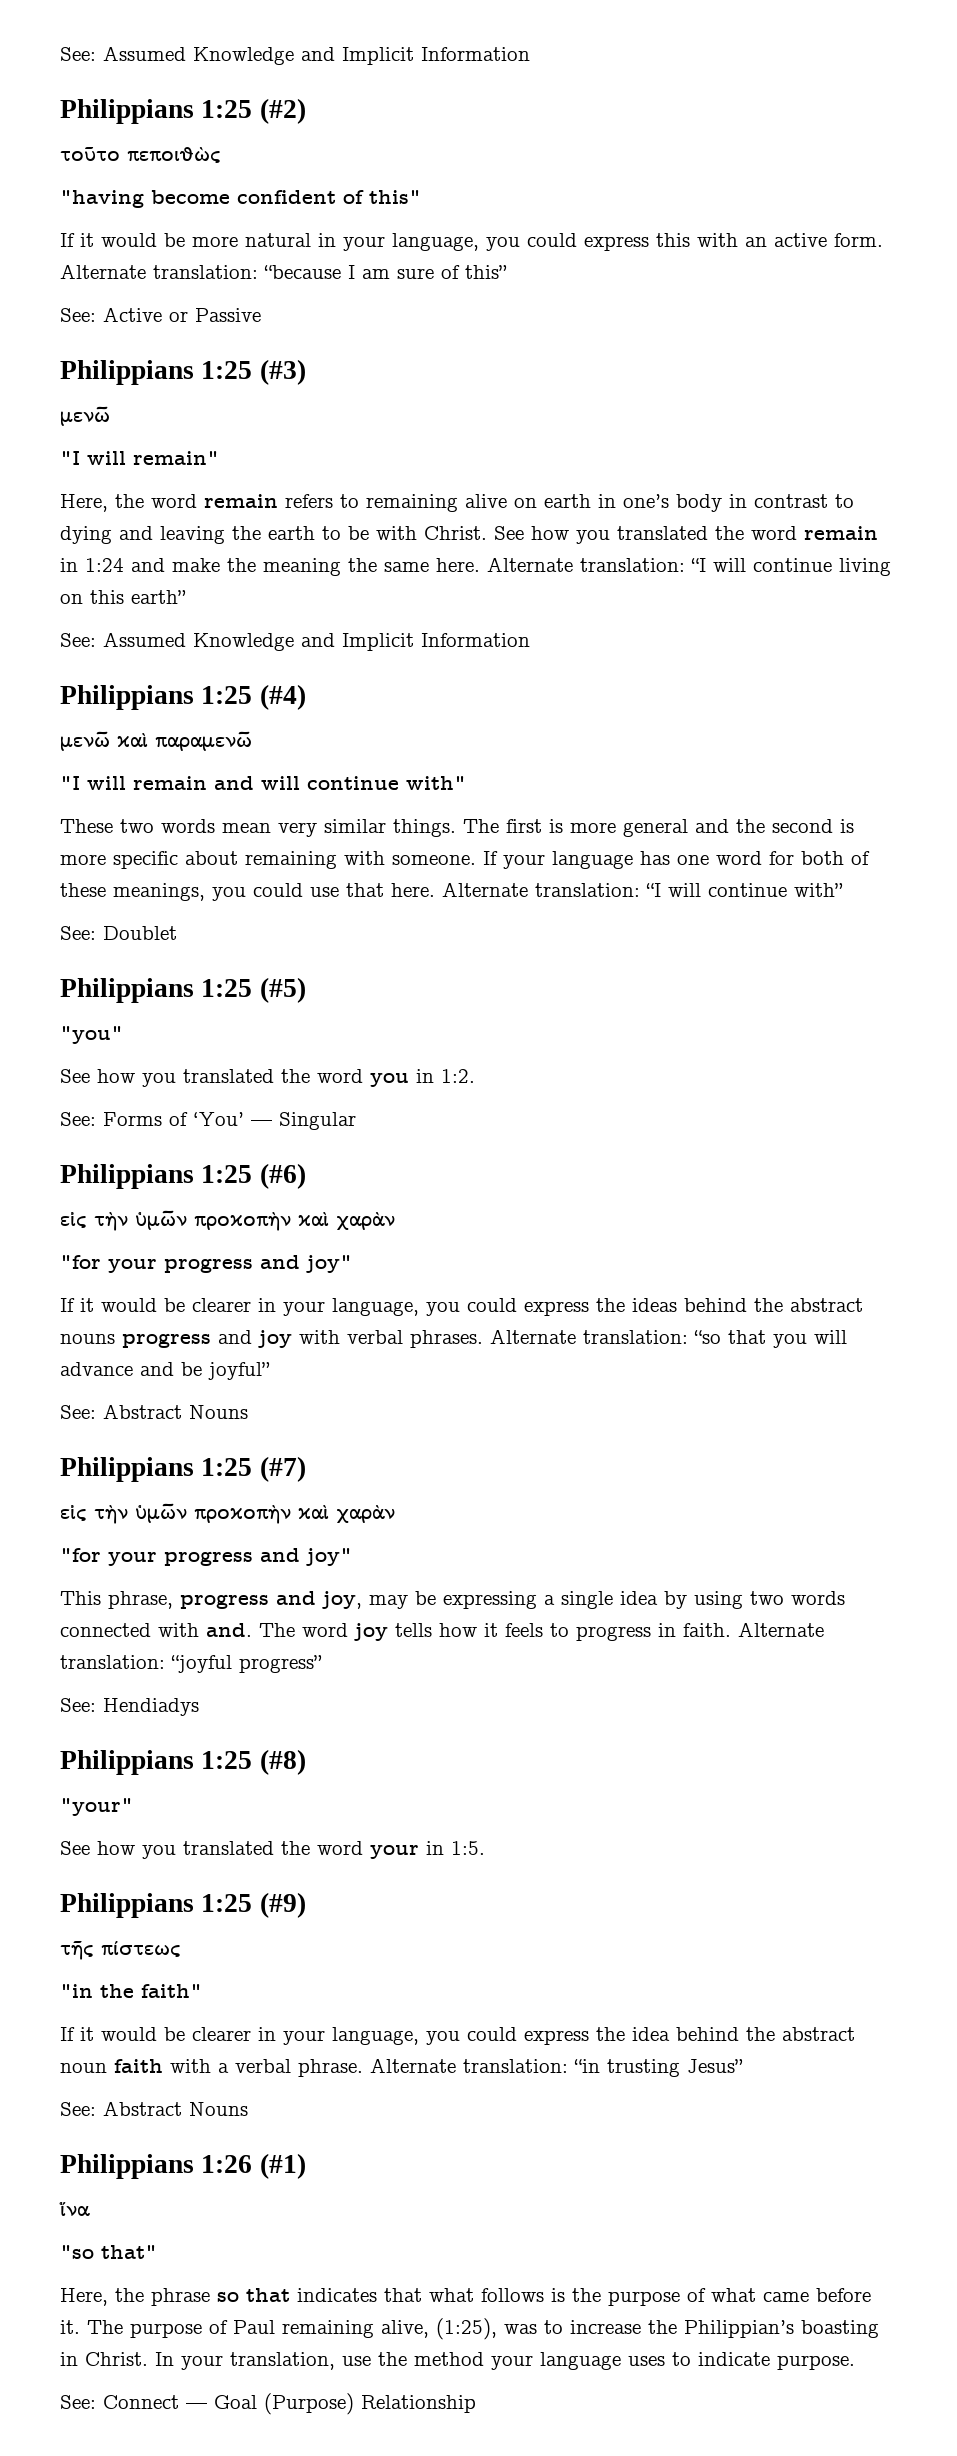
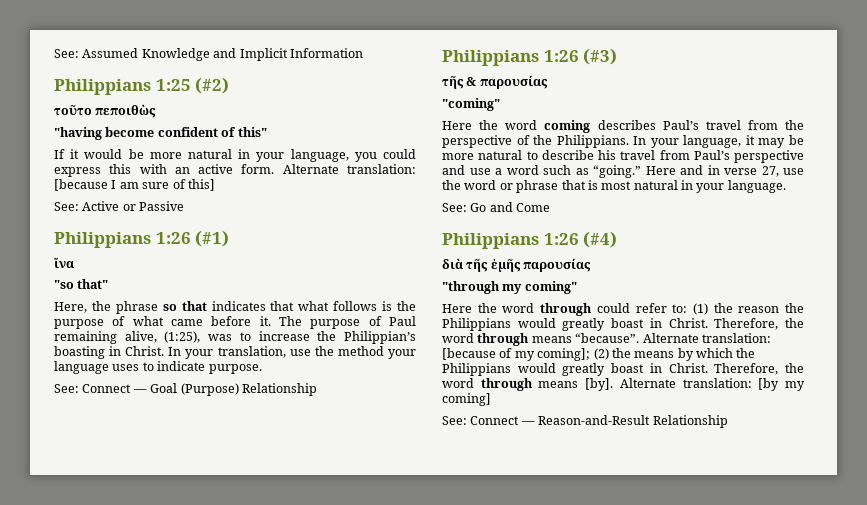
[264,265,341,279] “because -> [54,179,108,191] [because
[465,265,507,279] this” -> [187,179,215,191] this]
[60,359,306,385] [60,406,110,426] [60,451,219,465] [60,494,854,512] [60,526,878,544] [60,557,891,576] [60,590,186,604] [60,632,530,651] [60,684,306,710] [60,731,252,751] [60,776,466,790] [60,819,854,837] [60,851,870,869] [60,882,843,901] [60,926,177,940] [60,977,306,1003] [60,1026,123,1044] [60,1069,475,1087] [60,1112,356,1130] [60,1163,306,1189] [60,1210,395,1231] [60,1255,352,1273] [60,1298,863,1316] [60,1329,847,1348] [60,1362,270,1380] [60,1404,248,1419] [60,1456,306,1482] [60,1503,395,1524] [60,1548,352,1566] [60,1591,845,1609] [60,1622,824,1641] [60,1655,322,1673] [60,1698,199,1716] [60,1749,306,1775] [60,1798,133,1816] [60,1841,485,1859] [60,1892,306,1918] [60,1940,181,1960] [60,1984,202,1998] [60,2027,855,2045] [60,2058,743,2077] [60,2101,248,2116] // Philippians 1:25 (#3) // μενῶ // "I will remain" // Here, the word remain refers to remaining alive on earth in one’s body in contrast to dying and leaving the earth to be with Christ. See how you translated the word remain in 1:24 and make the meaning the same here. Alternate translation: “I will continue living on this earth” // See: Assumed Knowledge and Implicit Information // Philippians 1:25 (#4) // μενῶ καὶ παραμενῶ // "I will remain and will continue with" // These two words mean very similar things. The first is more general and the second is more specific about remaining with someone. If your language has one word for both of these meanings, you could use that here. Alternate translation: “I will continue with” // See: Doublet // Philippians 1:25 (#5) // "you" // See how you translated the word you in 1:2. // See: Forms of ‘You’ — Singular // Philippians 1:25 (#6) // εἰς τὴν ὑμῶν προκοπὴν καὶ χαρὰν // "for your progress and joy" // If it would be clearer in your language, you could express the ideas behind the abstract nouns progress and joy with verbal phrases. Alternate translation: “so that you will advance and be joyful” // See: Abstract Nouns // Philippians 1:25 (#7) // εἰς τὴν ὑμῶν προκοπὴν καὶ χαρὰν // "for your progress and joy" // This phrase, progress and joy, may be expressing a single idea by using two words connected with and. The word joy tells how it feels to progress in faith. Alternate translation: “joyful progress” // See: Hendiadys // Philippians 1:25 (#8) // "your" // See how you translated the word your in 1:5. // Philippians 1:25 (#9) // τῆς πίστεως // "in the faith" // If it would be clearer in your language, you could express the idea behind the abstract noun faith with a verbal phrase. Alternate translation: “in trusting Jesus” // See: Abstract Nouns -> (185, 206) none
(476, 2404) none -> [442,48,618,66] [442,75,548,89] [442,98,500,111] [442,120,804,133] [442,135,804,148] [442,150,804,163] [442,165,804,178] [442,180,786,193] [442,202,551,212] [442,231,618,249] [442,258,592,272] [442,281,577,294] [442,303,804,316] [442,318,804,331] [442,333,771,346] [442,348,756,361] [442,363,804,376] [442,378,805,391] [442,393,491,406] [442,415,728,428] // Philippians 1:26 (#3) // τῆς & παρουσίας // "coming" // Here the word coming describes Paul’s travel from the perspective of the Philippians. In your language, it may be more natural to describe his travel from Paul’s perspective and use a word such as “going.” Here and in verse 27, use the word or phrase that is most natural in your language. // See: Go and Come // Philippians 1:26 (#4) // διὰ τῆς ἐμῆς παρουσίας // "through my coming" // Here the word through could refer to: (1) the reason the Philippians would greatly boast in Christ. Therefore, the word through means “because”. Alternate translation: [because of my coming]; (2) the means by which the Philippians would greatly boast in Christ. Therefore, the word through means [by]. Alternate translation: [by my coming] // See: Connect — Reason-and-Result Relationship

